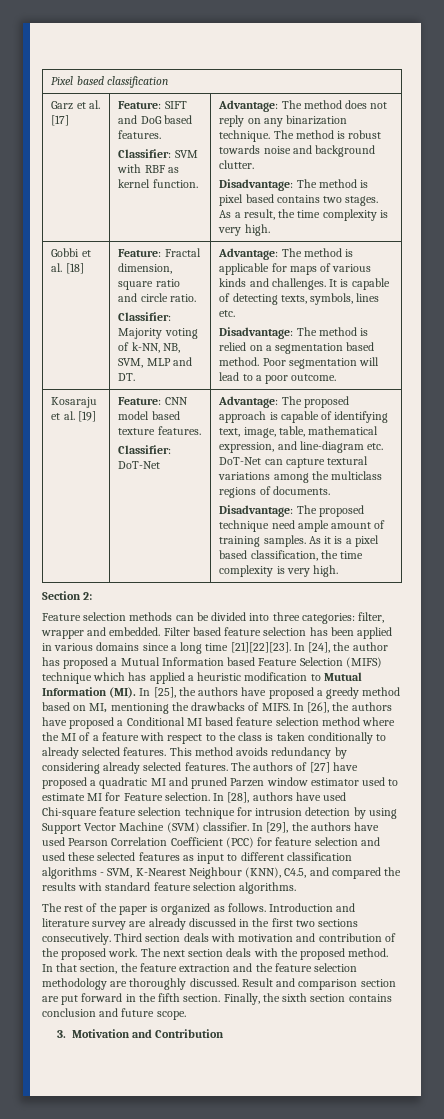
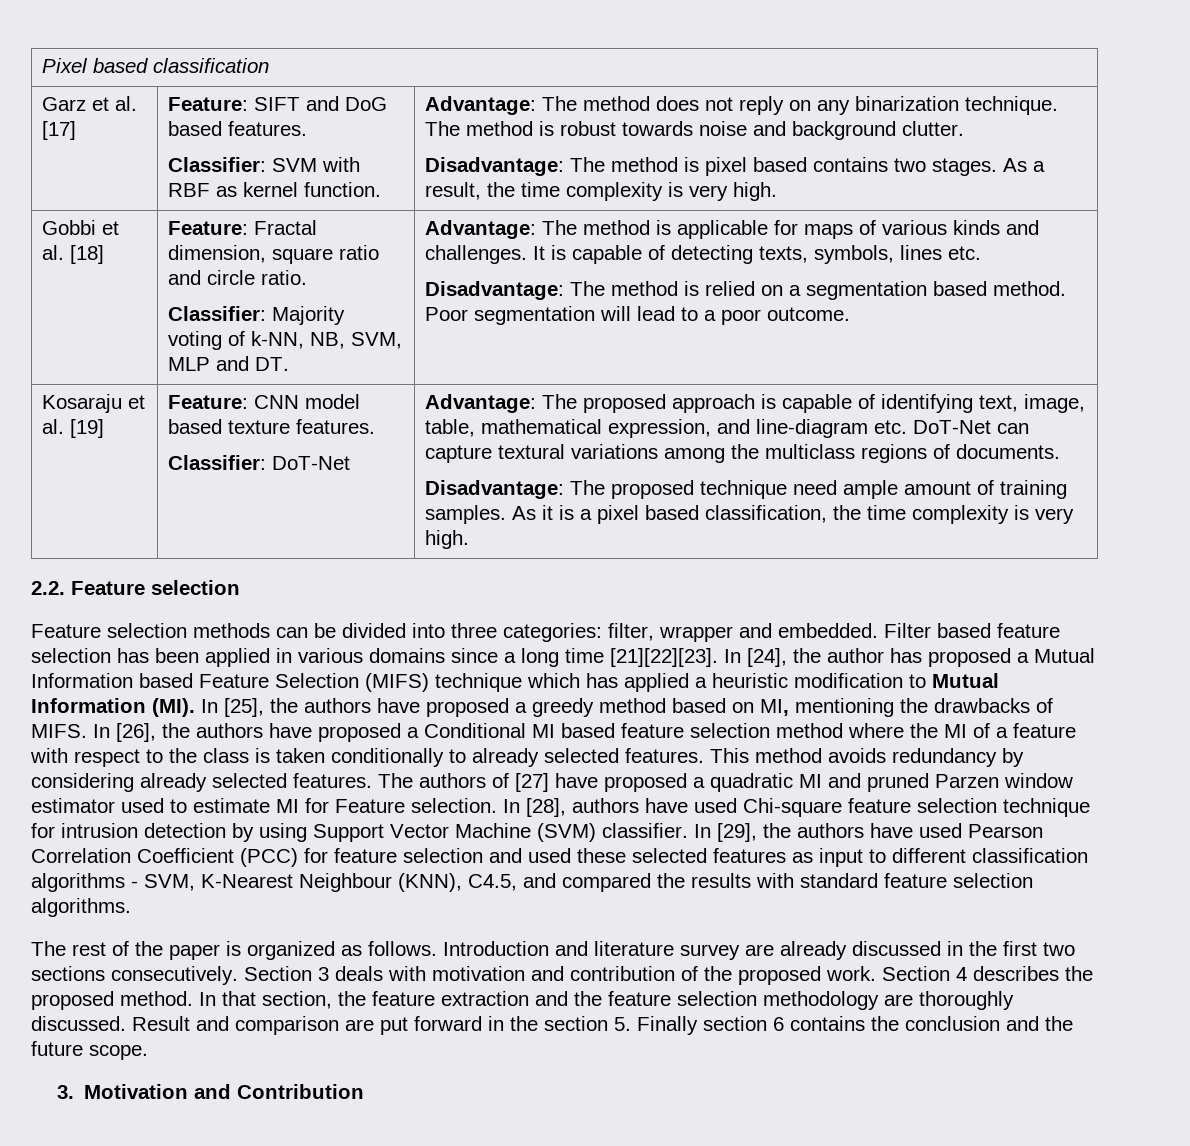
[42,591,93,600] Section 2: -> [31,580,240,595] 2.2. Feature selection
[114,933,181,942] Third section -> [244,966,329,981] Section 3
[140,948,278,957] The next section deals with -> [882,966,1059,981] Section 4 describes
[360,979,396,987] section -> (339, 1025) none
[158,993,392,1005] fifth section. Finally, the sixth section contains -> [544,1016,899,1035] section 5. Finally section 6 contains the
(119, 1012) none -> [1045,1016,1073,1031] the

